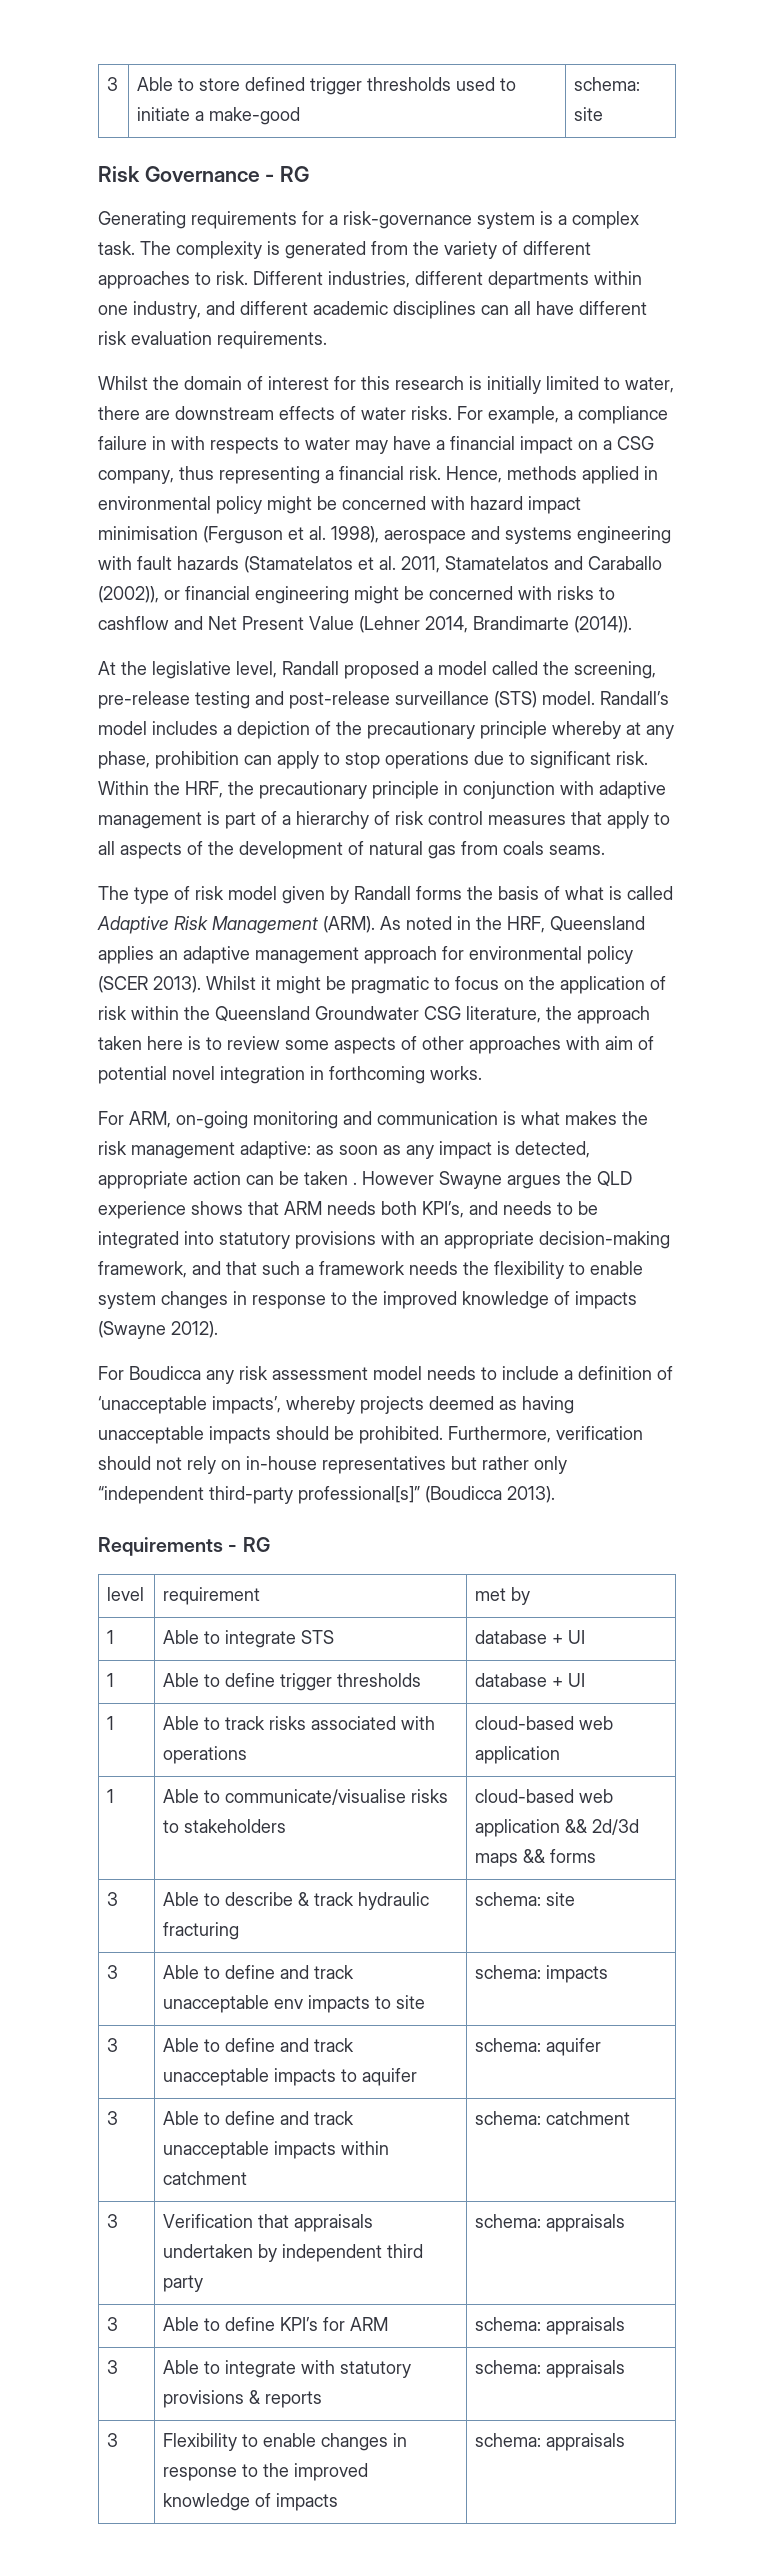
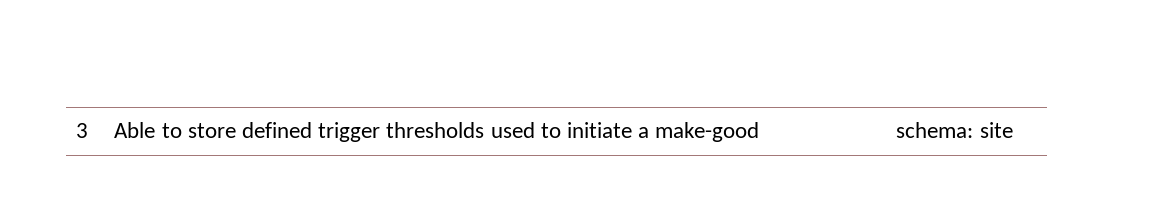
[98,166,310,182] [98,211,639,229] [98,241,591,259] [98,271,642,289] [98,301,647,319] [98,331,327,349] [98,376,674,394] [98,406,668,424] [98,436,654,454] [98,466,658,484] [98,496,581,514] [98,526,671,544] [98,556,662,573] [98,586,615,604] [98,616,632,633] [98,661,656,679] [98,691,669,709] [98,721,674,739] [98,751,648,769] [98,781,666,799] [98,811,670,829] [98,841,605,859] [98,886,673,904] [97,916,645,934] [98,946,633,964] [98,976,666,994] [98,1006,650,1024] [98,1036,654,1054] [98,1066,482,1084] [98,1111,648,1129] [98,1141,590,1159] [98,1171,632,1189] [98,1201,598,1219] [98,1231,670,1249] [98,1261,643,1279] [98,1291,637,1309] [98,1321,218,1339] [98,1366,673,1384] [98,1396,574,1414] [98,1426,643,1444] [98,1456,567,1474] [98,1486,555,1504] [98,1537,270,1556] [107,1587,145,1601] [163,1587,261,1605] [475,1587,531,1605] [107,1630,115,1644] [163,1630,335,1648] [475,1630,586,1644] [107,1673,115,1687] [163,1673,422,1691] [475,1673,586,1687] [107,1716,115,1730] [163,1716,436,1730] [163,1746,248,1764] [475,1716,614,1730] [475,1746,561,1764] [107,1789,115,1803] [163,1789,449,1805] [163,1819,287,1833] [475,1789,614,1803] [475,1819,640,1837] [475,1849,597,1867] [107,1892,119,1906] [163,1892,430,1910] [163,1922,240,1940] [475,1892,576,1906] [107,1965,119,1979] [163,1965,355,1979] [163,1995,426,2013] [475,1965,609,1983] [107,2038,119,2052] [163,2038,355,2052] [163,2068,418,2086] [475,2038,602,2056] [107,2111,119,2125] [163,2111,355,2125] [163,2141,390,2159] [163,2171,248,2185] [475,2111,631,2125] [107,2214,119,2228] [163,2214,374,2232] [163,2244,424,2262] [163,2275,204,2292] [475,2214,626,2232] [107,2317,119,2331] [163,2317,389,2331] [475,2317,626,2335] [107,2360,119,2374] [163,2360,412,2378] [163,2390,323,2408] [475,2360,626,2378] [107,2433,119,2447] [163,2433,408,2451] [163,2463,369,2481] [163,2493,339,2511] [475,2433,626,2451] // Risk Governance - RG // Generating requirements for a risk-governance system is a complex task. The complexity is generated from the variety of different approaches to risk. Different industries, different departments within one industry, and different academic disciplines can all have different risk evaluation requirements. // Whilst the domain of interest for this research is initially limited to water, there are downstream effects of water risks. For example, a compliance failure in with respects to water may have a financial impact on a CSG company, thus representing a financial risk. Hence, methods applied in environmental policy might be concerned with hazard impact minimisation (Ferguson et al. 1998), aerospace and systems engineering with fault hazards (Stamatelatos et al. 2011, Stamatelatos and Caraballo (2002)), or financial engineering might be concerned with risks to cashflow and Net Present Value (Lehner 2014, Brandimarte (2014)). // At the legislative level, Randall proposed a model called the screening, pre-release testing and post-release surveillance (STS) model. Randall’s model includes a depiction of the precautionary principle whereby at any phase, prohibition can apply to stop operations due to significant risk. Within the HRF, the precautionary principle in conjunction with adaptive management is part of a hierarchy of risk control measures that apply to all aspects of the development of natural gas from coals seams. // The type of risk model given by Randall forms the basis of what is called Adaptive Risk Management (ARM). As noted in the HRF, Queensland applies an adaptive management approach for environmental policy (SCER 2013). Whilst it might be pragmatic to focus on the application of risk within the Queensland Groundwater CSG literature, the approach taken here is to review some aspects of other approaches with aim of potential novel integration in forthcoming works. // For ARM, on-going monitoring and communication is what makes the risk management adaptive: as soon as any impact is detected, appropriate action can be taken . However Swayne argues the QLD experience shows that ARM needs both KPI’s, and needs to be integrated into statutory provisions with an appropriate decision-making framework, and that such a framework needs the flexibility to enable system changes in response to the improved knowledge of impacts (Swayne 2012). // For Boudicca any risk assessment model needs to include a definition of ‘unacceptable impacts’, whereby projects deemed as having unacceptable impacts should be prohibited. Furthermore, verification should not rely on in-house representatives but rather only “independent third-party professional[s]” (Boudicca 2013). // Requirements - RG // level | requirement | met by // 1 | Able to integrate STS | database + UI // 1 | Able to define trigger thresholds | database + UI // 1 | Able to track risks associated with operations | cloud-based web application // 1 | Able to communicate/visualise risks to stakeholders | cloud-based web application && 2d/3d maps && forms // 3 | Able to describe & track hydraulic fracturing | schema: site // 3 | Able to define and track unacceptable env impacts to site | schema: impacts // 3 | Able to define and track unacceptable impacts to aquifer | schema: aquifer // 3 | Able to define and track unacceptable impacts within catchment | schema: catchment // 3 | Verification that appraisals undertaken by independent third party | schema: appraisals // 3 | Able to define KPI’s for ARM | schema: appraisals // 3 | Able to integrate with statutory provisions & reports | schema: appraisals // 3 | Flexibility to enable changes in response to the improved knowledge of impacts | schema: appraisals -> (1013, 130) none

